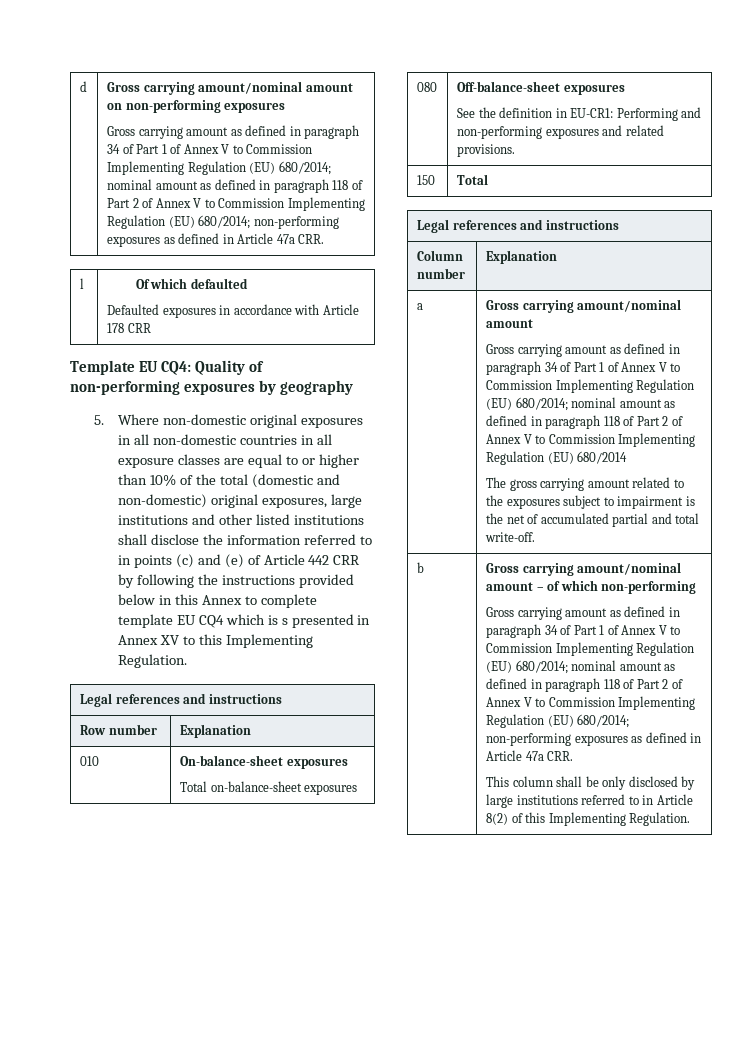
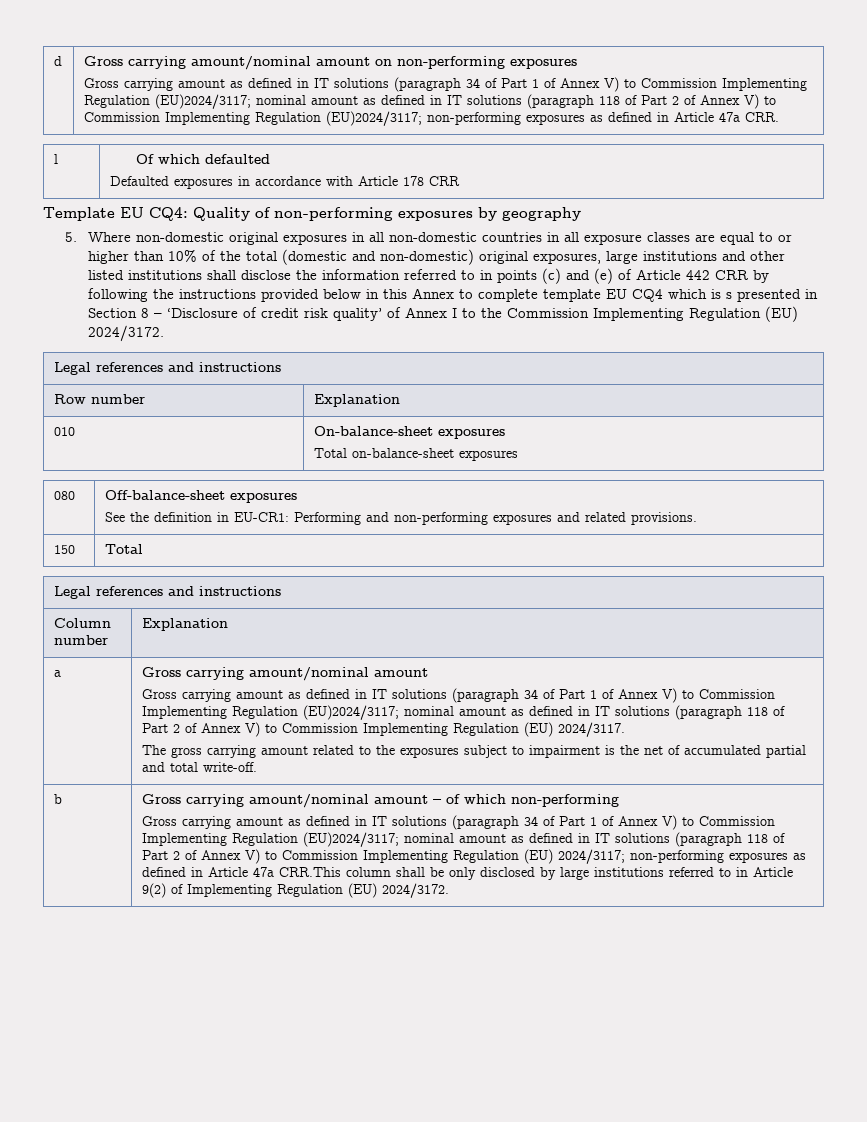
[304,125,360,139] [106,144,313,154] [106,161,331,175] [106,179,363,193] [106,197,365,211] [106,215,251,229] paragraph 34 of Part 1 of Annex V to Commission Implementing Regulation (EU) 680/2014; nominal amount as defined in paragraph 118 of Part 2 of Annex V to Commission Implementing Regulation (EU) 680/2014; -> [313,77,807,92] [83,94,776,109] [83,111,422,126] IT solutions (paragraph 34 of Part 1 of Annex V) to Commission Implementing Regulation (EU)2024/3117; nominal amount as defined in IT solutions (paragraph 118 of Part 2 of Annex V) to Commission Implementing Regulation (EU)2024/3117;
[118,634,313,648] [118,654,188,668] Annex XV to this Implementing Regulation. -> [87,306,798,322] [87,325,164,342] Section 8 – ‘Disclosure of credit risk quality’ of Annex I to the Commission Implementing Regulation (EU) 2024/3172.
[485,361,681,375] [485,379,695,393] [485,397,676,411] [485,415,683,429] [485,433,696,447] [485,451,628,465] paragraph 34 of Part 1 of Annex V to Commission Implementing Regulation (EU) 680/2014; nominal amount as defined in paragraph 118 of Part 2 of Annex V to Commission Implementing Regulation (EU) 680/2014 -> [371,688,775,703] [141,705,785,720] [141,722,625,737] IT solutions (paragraph 34 of Part 1 of Annex V) to Commission Implementing Regulation (EU)2024/3117; nominal amount as defined in IT solutions (paragraph 118 of Part 2 of Annex V) to Commission Implementing Regulation (EU) 2024/3117.
[485,624,681,638] [485,642,695,656] [485,660,676,674] [485,678,683,692] [485,696,696,710] [485,714,630,728] [485,732,702,746] [485,750,574,761] [485,776,509,787] paragraph 34 of Part 1 of Annex V to Commission Implementing Regulation (EU) 680/2014; nominal amount as defined in paragraph 118 of Part 2 of Annex V to Commission Implementing Regulation (EU) 680/2014; non-performing exposures as defined in Article 47a CRR. // This -> [371,815,775,830] [141,832,785,847] [141,849,806,864] [141,867,341,877] IT solutions (paragraph 34 of Part 1 of Annex V) to Commission Implementing Regulation (EU)2024/3117; nominal amount as defined in IT solutions (paragraph 118 of Part 2 of Annex V) to Commission Implementing Regulation (EU) 2024/3117; non-performing exposures as defined in Article 47a CRR.This
[485,812,691,826] 8(2) of this Implementing Regulation. -> [141,883,449,898] 9(2) of Implementing Regulation (EU) 2024/3172.

